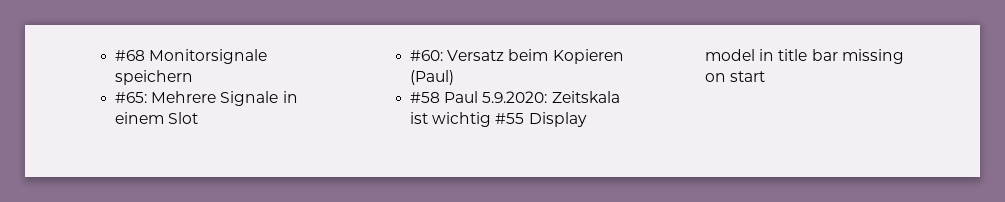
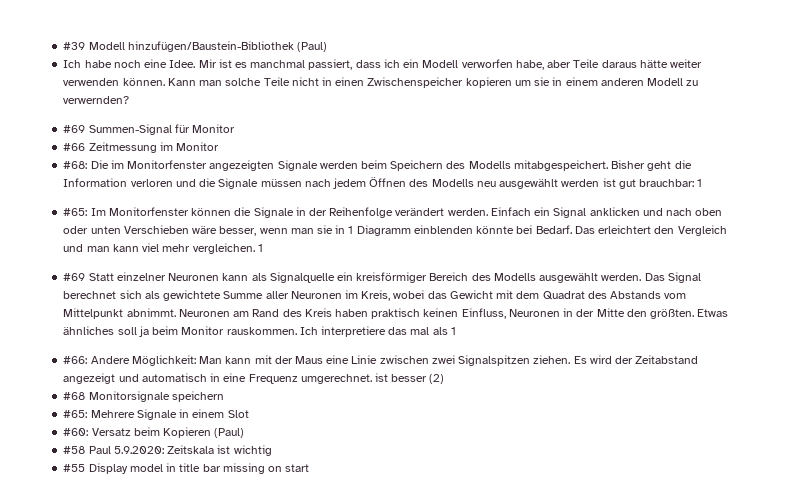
(115, 55) none -> [63,41,328,52] [63,59,703,70] [63,77,699,88] [63,96,130,104] [63,124,236,135] [63,142,220,153] [63,160,692,171] [63,177,703,189] [63,207,723,218] [63,225,727,236] [63,243,263,254] [63,272,701,283] [63,290,687,301] [63,308,729,319] [63,326,456,337] [63,355,699,366] [63,373,445,384] #39 Modell hinzufügen/Baustein-Bibliothek (Paul) // Ich habe noch eine Idee. Mir ist es manchmal passiert, dass ich ein Modell verworfen habe, aber Teile daraus hätte weiter verwenden können. Kann man solche Teile nicht in einen Zwischenspeicher kopieren um sie in einem anderen Modell zu verwernden? // #69 Summen-Signal für Monitor // #66 Zeitmessung im Monitor // #68: Die im Monitorfenster angezeigten Signale werden beim Speichern des Modells mitabgespeichert. Bisher geht die Information verloren und die Signale müssen nach jedem Öffnen des Modells neu ausgewählt werden ist gut brauchbar: 1 // #65: Im Monitorfenster können die Signale in der Reihenfolge verändert werden. Einfach ein Signal anklicken und nach oben oder unten Verschieben wäre besser, wenn man sie in 1 Diagramm einblenden könnte bei Bedarf. Das erleichtert den Vergleich und man kann viel mehr vergleichen. 1 // #69 Statt einzelner Neuronen kann als Signalquelle ein kreisförmiger Bereich des Modells ausgewählt werden. Das Signal berechnet sich als gewichtete Summe aller Neuronen im Kreis, wobei das Gewicht mit dem Quadrat des Abstands vom Mittelpunkt abnimmt. Neuronen am Rand des Kreis haben praktisch keinen Einfluss, Neuronen in der Mitte den größten. Etwas ähnliches soll ja beim Monitor rauskommen. Ich interpretiere das mal als 1 // #66: Andere Möglichkeit: Man kann mit der Maus eine Linie zwischen zwei Signalspitzen ziehen. Es wird der Zeitabstand angezeigt und automatisch in eine Frequenz umgerechnet. ist besser (2) //
(492, 119) none -> (272, 450) //

